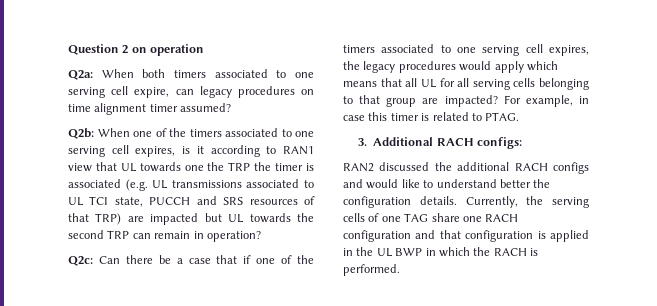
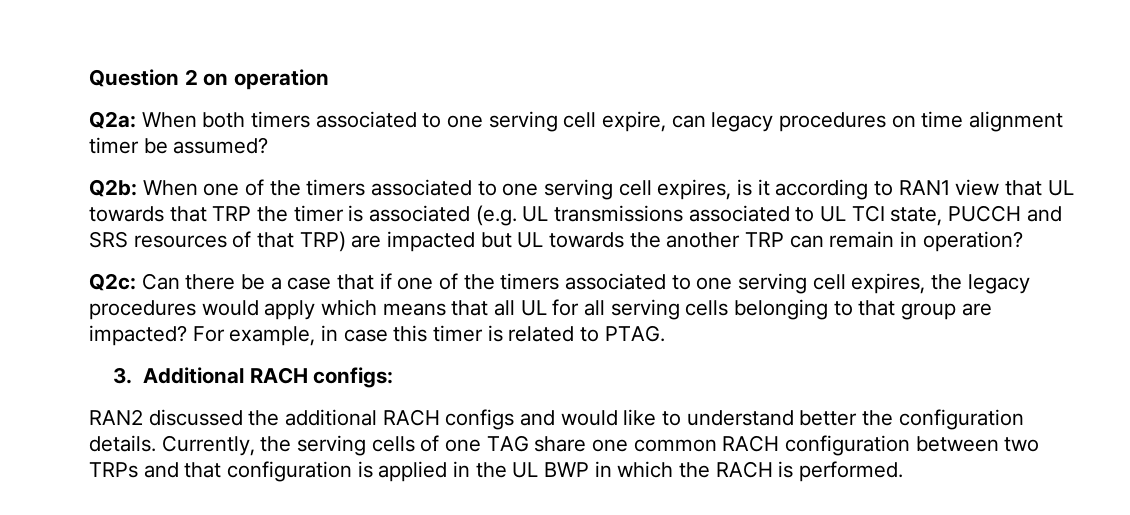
(178, 108) none -> [143,138,168,154] be
[184,162,225,171] one the -> [169,206,207,222] that
[68,230,104,239] second -> [666,232,741,248] another
(482, 219) none -> [633,439,717,452] common
(411, 236) none -> [915,436,1040,452] [89,462,138,478] between two TRPs

